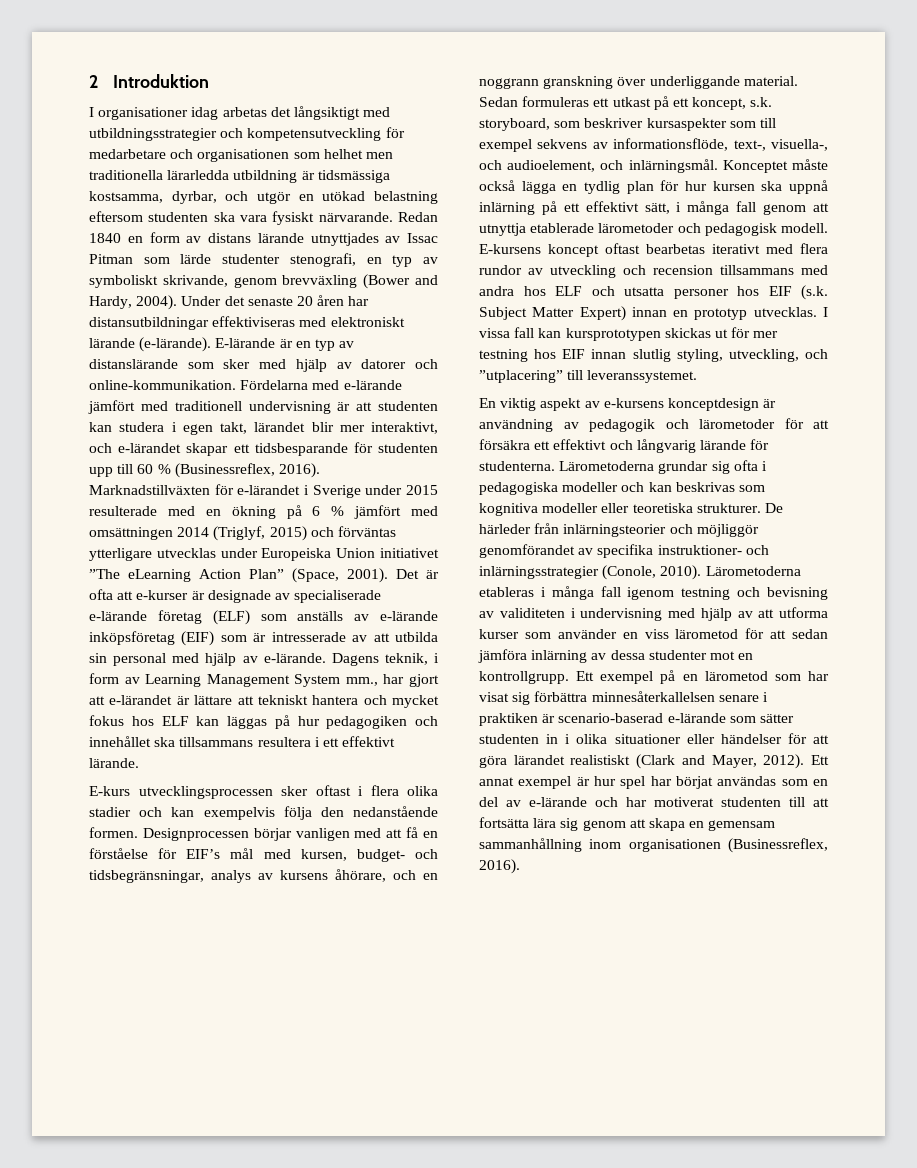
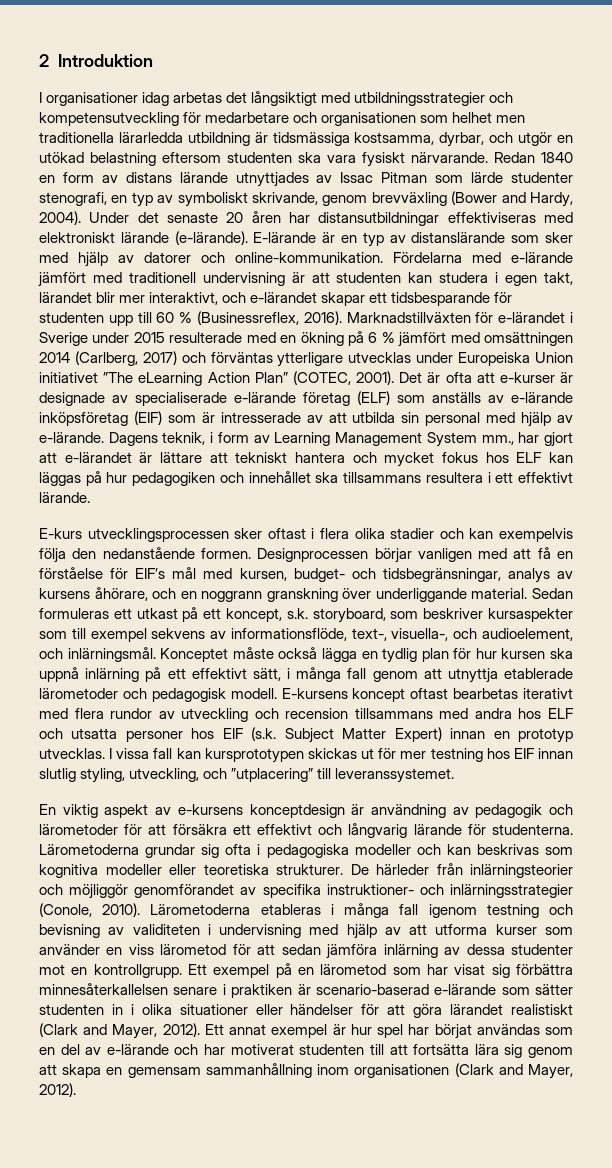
[213,526,307,541] (Triglyf, 2015) -> [74,351,177,366] (Carlberg, 2017)
[292,568,339,583] (Space, -> [292,371,351,385] (COTEC,
[728,838,828,853] [479,859,520,874] (Businessreflex, 2016). -> [454,1063,573,1079] [39,1083,76,1097] (Clark and Mayer, 2012).

